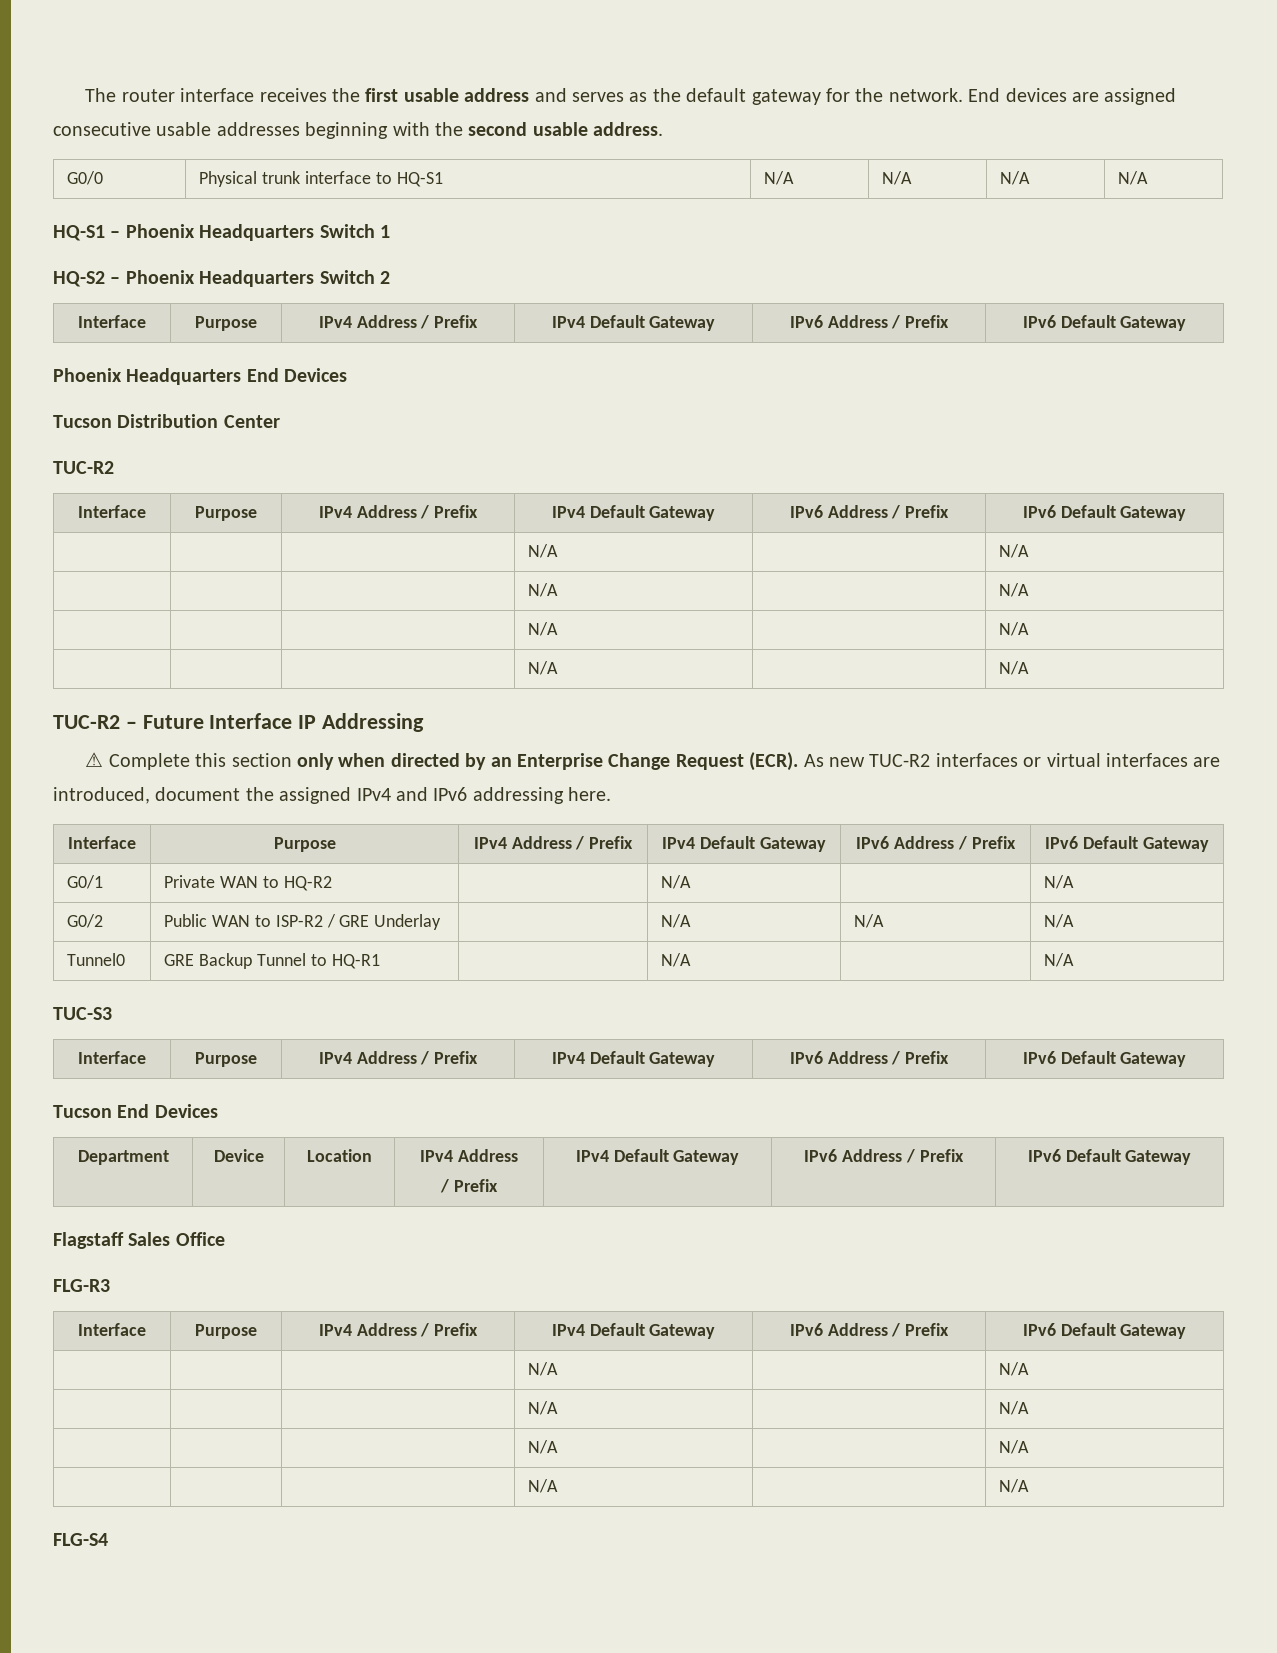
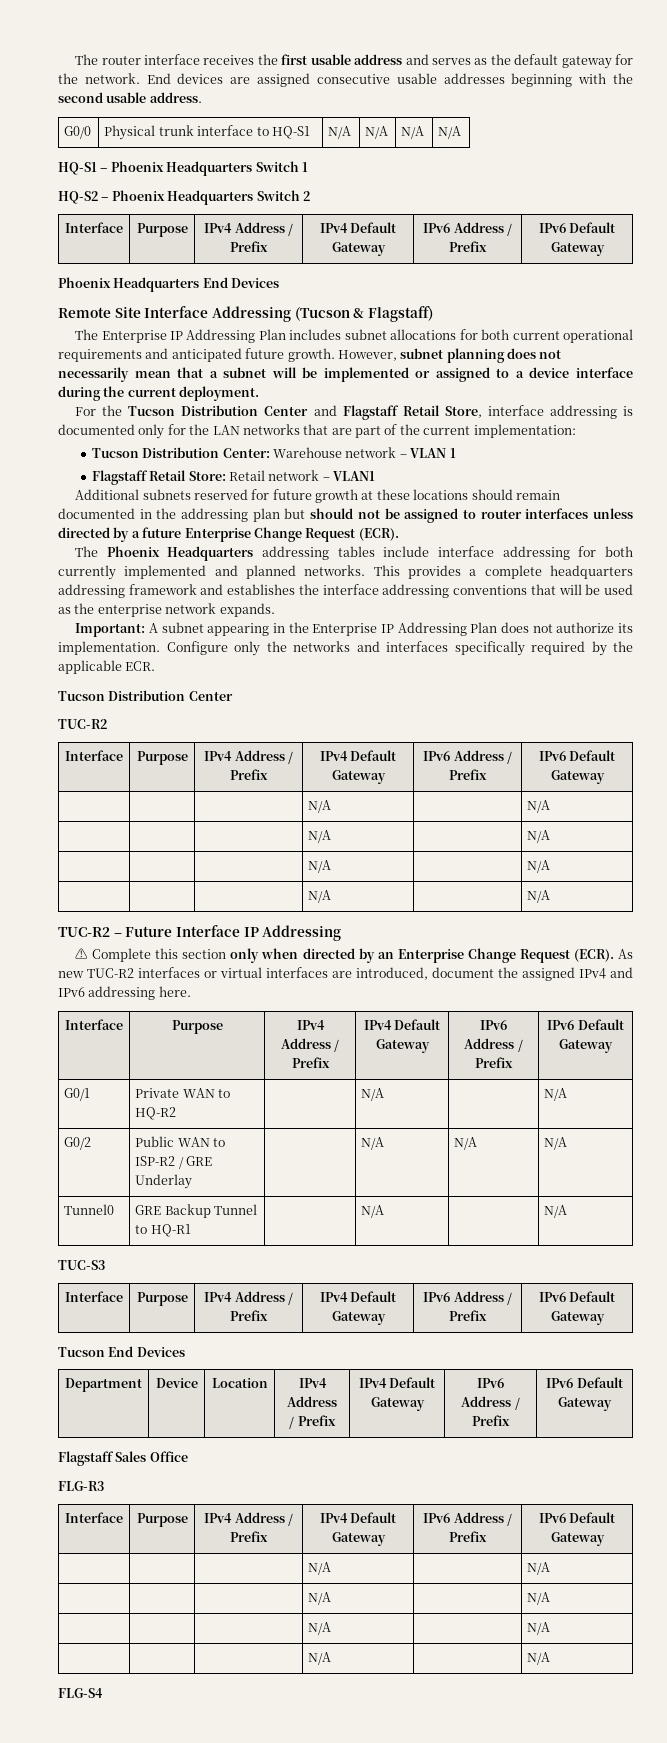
(348, 375) none -> [58,306,433,322] [75,329,634,343] [58,348,562,363] [58,367,634,382] [58,386,260,401] [75,405,633,420] [58,424,576,439] [91,447,456,458] [91,470,376,485] [75,489,560,503] [58,508,633,523] [58,527,399,542] [75,546,634,561] [58,565,633,580] [58,584,634,598] [58,603,275,617] [75,622,633,637] [58,641,633,656] [58,660,156,674] // Remote Site Interface Addressing (Tucson & Flagstaff) // The Enterprise IP Addressing Plan includes subnet allocations for both current operational requirements and anticipated future growth. However, subnet planning does not necessarily mean that a subnet will be implemented or assigned to a device interface during the current deployment. // For the Tucson Distribution Center and Flagstaff Retail Store, interface addressing is documented only for the LAN networks that are part of the current implementation: // Tucson Distribution Center: Warehouse network – VLAN 1 // Flagstaff Retail Store: Retail network – VLAN1 // Additional subnets reserved for future growth at these locations should remain documented in the addressing plan but should not be assigned to router interfaces unless directed by a future Enterprise Change Request (ECR). // The Phoenix Headquarters addressing tables include interface addressing for both currently implemented and planned networks. This provides a complete headquarters addressing framework and establishes the interface addressing conventions that will be used as the enterprise network expands. // Important: A subnet appearing in the Enterprise IP Addressing Plan does not authorize its implementation. Configure only the networks and interfaces specifically required by the applicable ECR.

